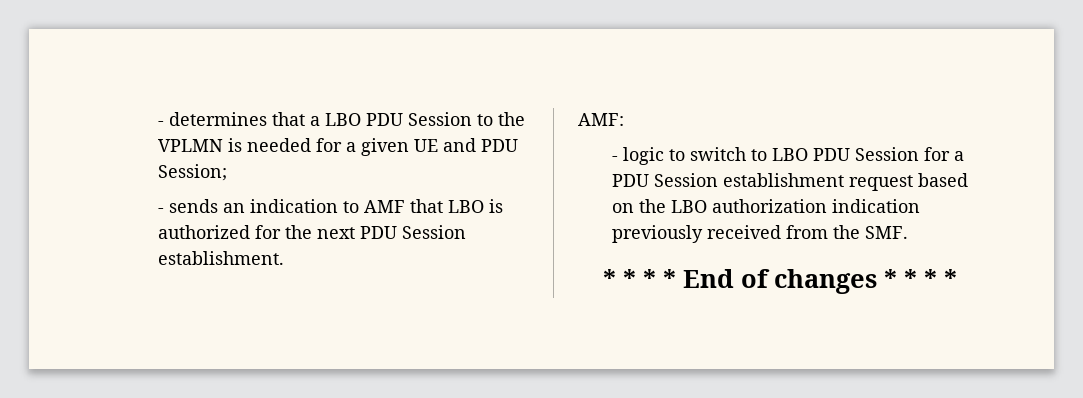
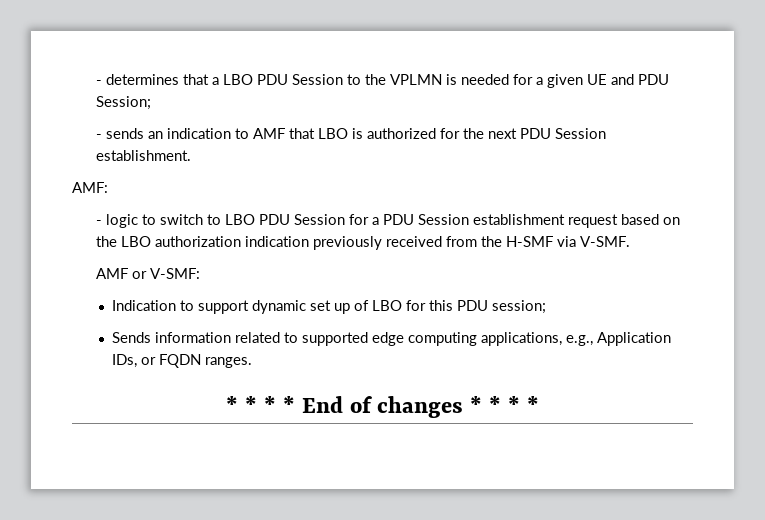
[864,226,908,239] SMF. -> [506,236,631,247] [96,268,201,279] [112,300,547,314] [112,332,672,346] [112,354,253,368] H-SMF via V-SMF. // AMF or V-SMF: // Indication to support dynamic set up of LBO for this PDU session; // Sends information related to supported edge computing applications, e.g., Application IDs, or FQDN ranges.

